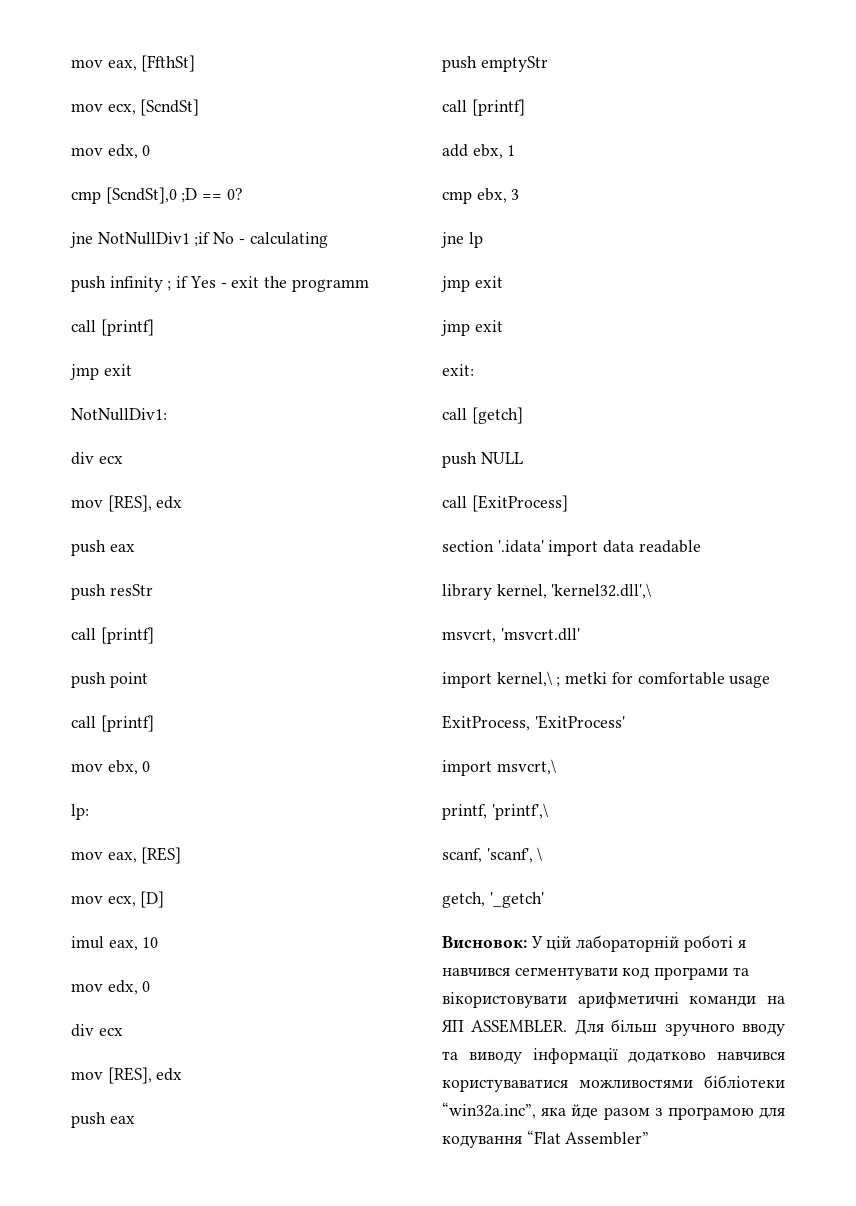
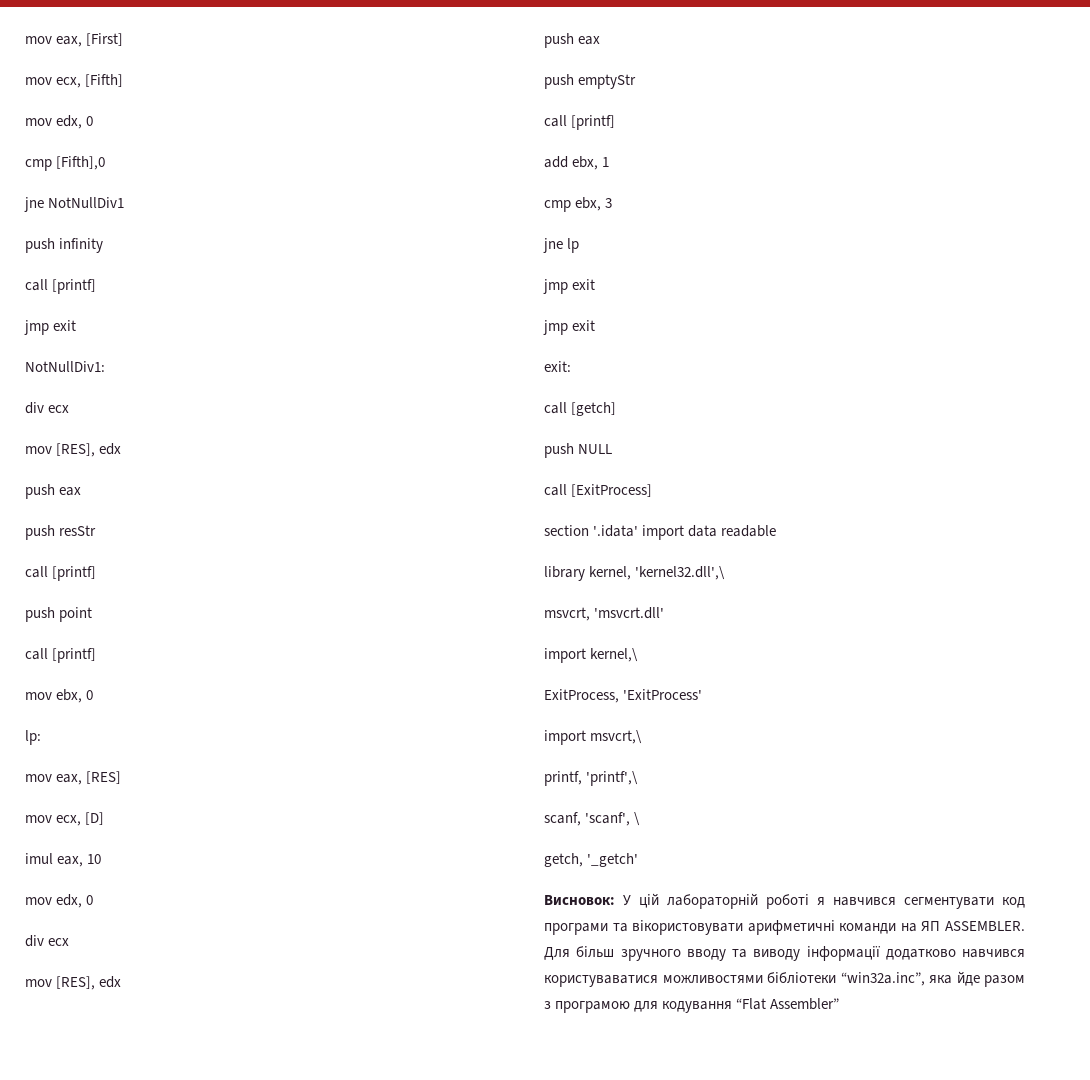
[71,55,196,72] [71,99,200,116] mov eax, [FfthSt] // mov ecx, [ScndSt] -> [25,33,124,47] [25,74,124,88] mov eax, [First] // mov ecx, [Fifth]
[105,187,243,204] [70,232,328,248] [71,276,369,292] [ScndSt],0 ;D == 0? // jne NotNullDiv1 ;if No - calculating // push infinity ; if Yes - exit the programm -> [56,156,106,170] [24,197,125,212] [25,238,104,253] [Fifth],0 // jne NotNullDiv1 // push infinity
[556,672,771,688] ; metki for comfortable usage -> (639, 655) none

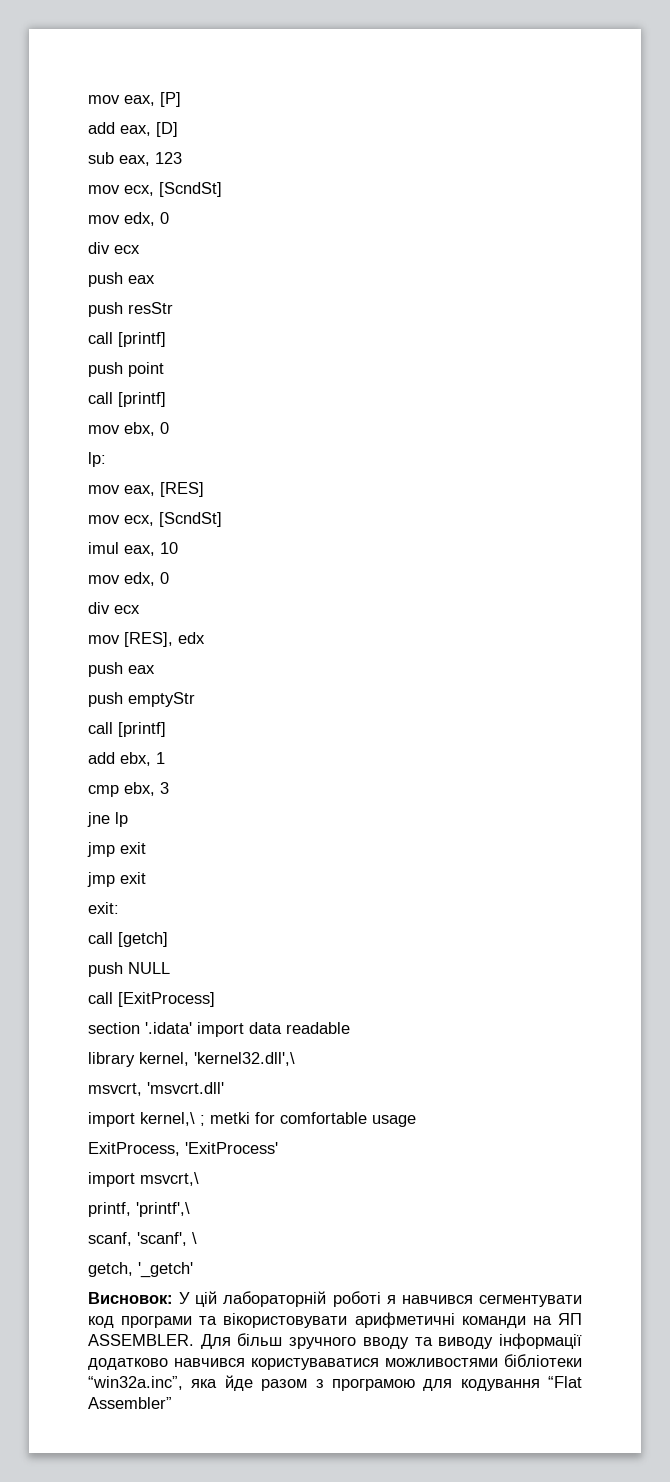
[25,33,124,47] [25,74,124,88] [25,115,94,129] [25,156,106,171] [24,197,125,212] [25,238,104,253] [25,279,97,294] [24,320,77,335] [25,361,105,372] [25,402,70,414] [25,443,122,457] mov eax, [First] // mov ecx, [Fifth] // mov edx, 0 // cmp [Fifth],0 // jne NotNullDiv1 // push infinity // call [printf] // jmp exit // NotNullDiv1: // div ecx // mov [RES], edx -> [88,92,181,107] [88,122,178,137] [88,152,182,166] [88,182,222,197] [88,212,169,226] [88,242,140,254] mov eax, [P] // add eax, [D] // sub eax, 123 // mov ecx, [ScndSt] // mov edx, 0 // div ecx
[85,812,105,825] [D] -> [159,512,222,527] [ScndSt]
(639, 655) none -> [200,1112,416,1127] ; metki for comfortable usage

